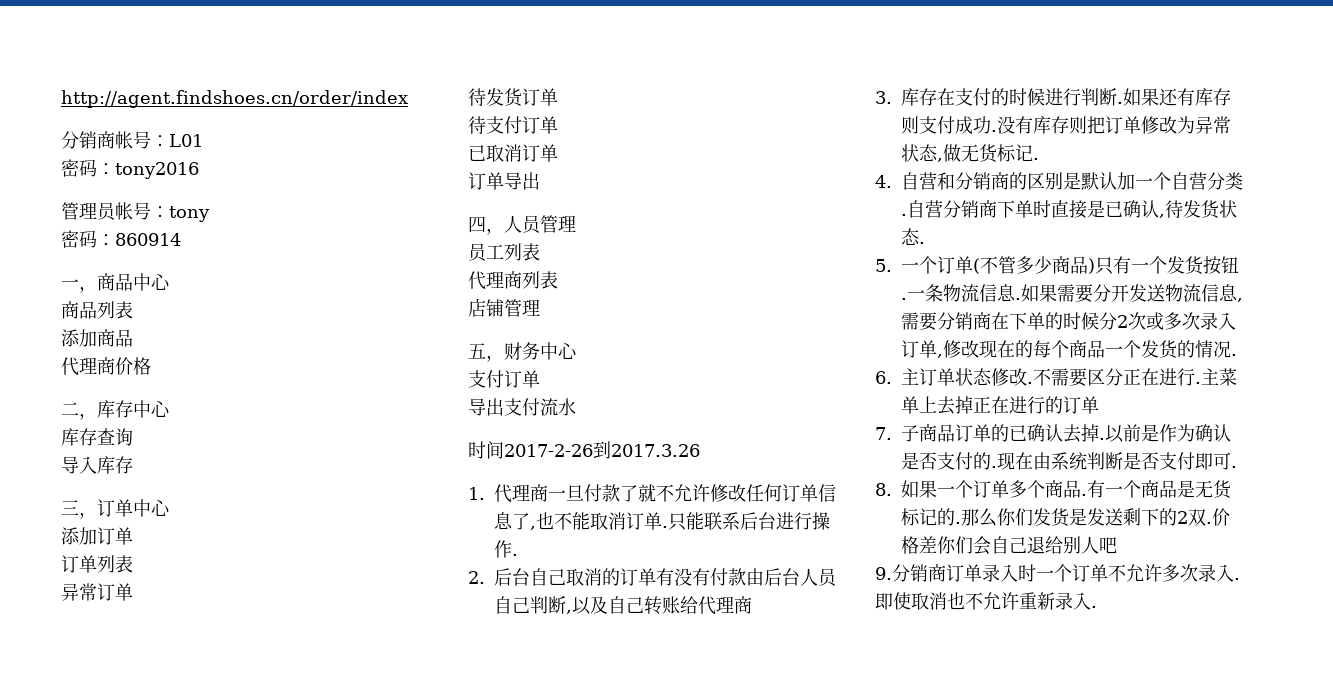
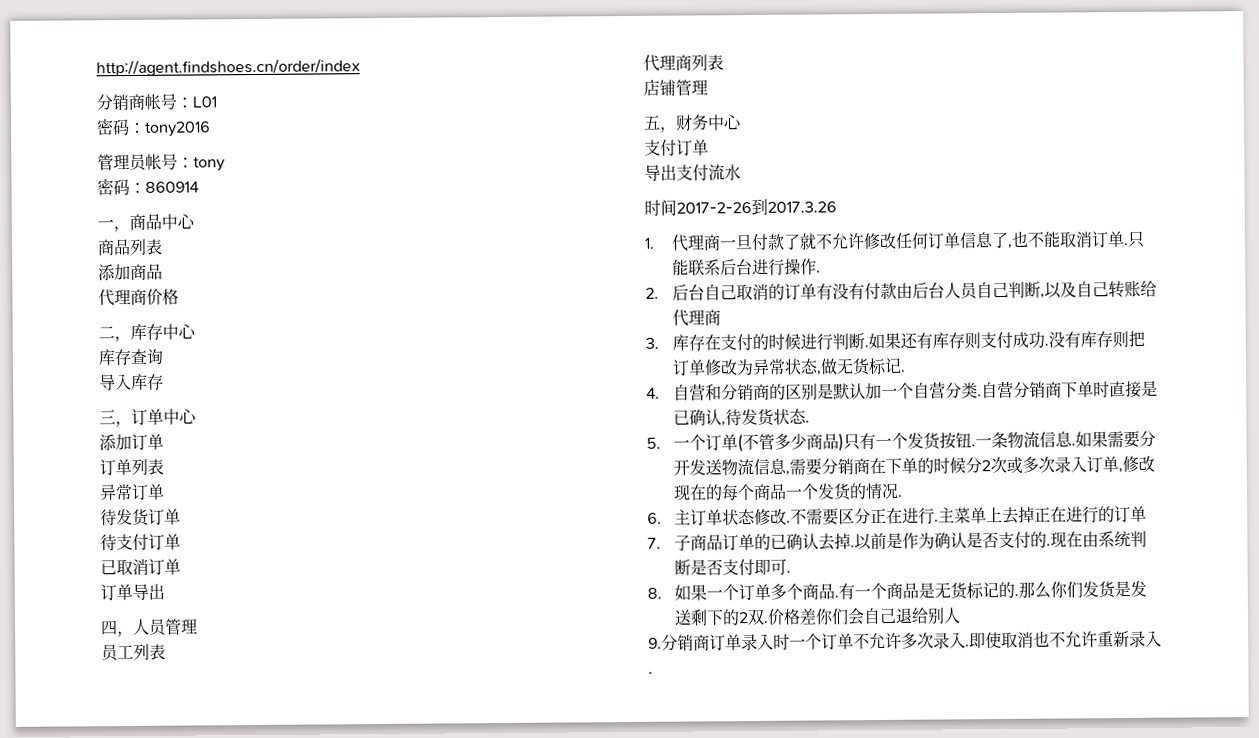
[1099,537,1117,554] 吧 -> (962, 615) none

